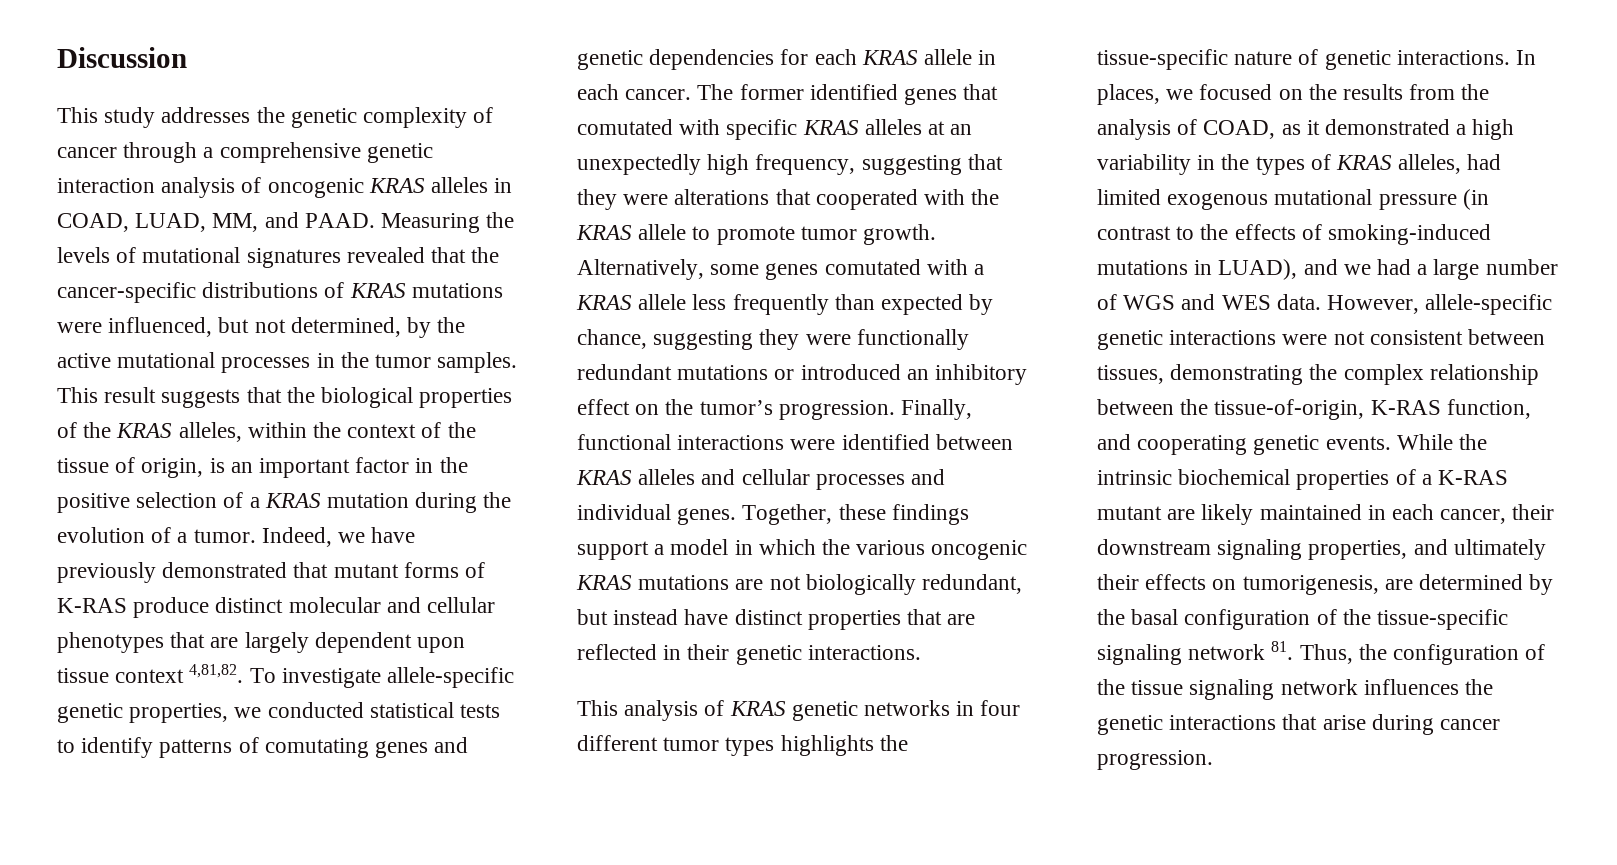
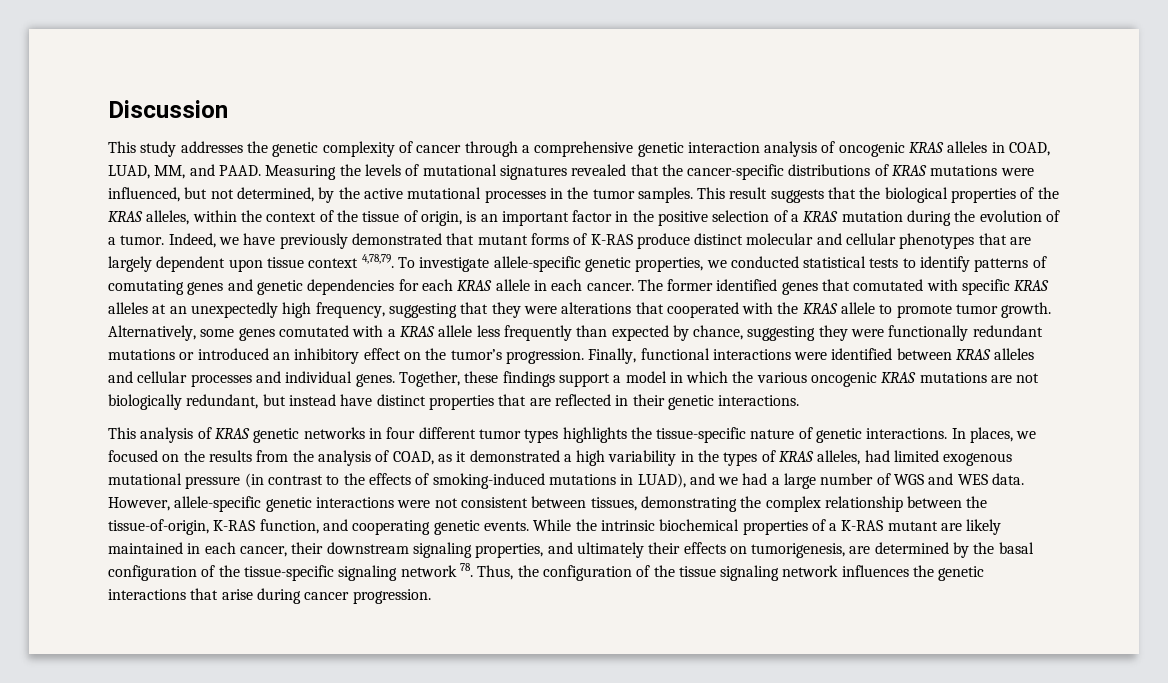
[189,664,244,683] 4,81,82. -> [361,254,394,268] 4,78,79.
[1271,641,1294,660] 81. -> [459,563,473,577] 78.

